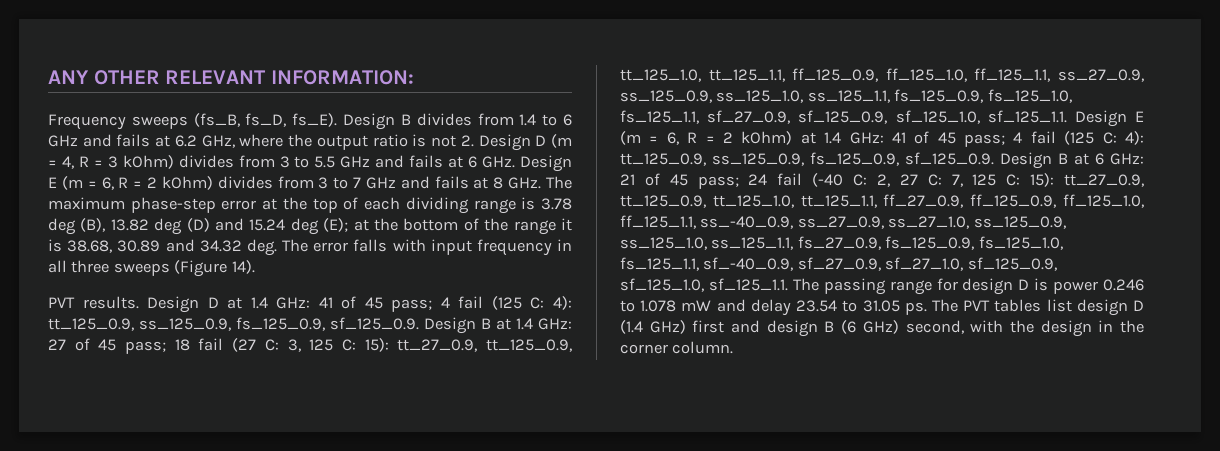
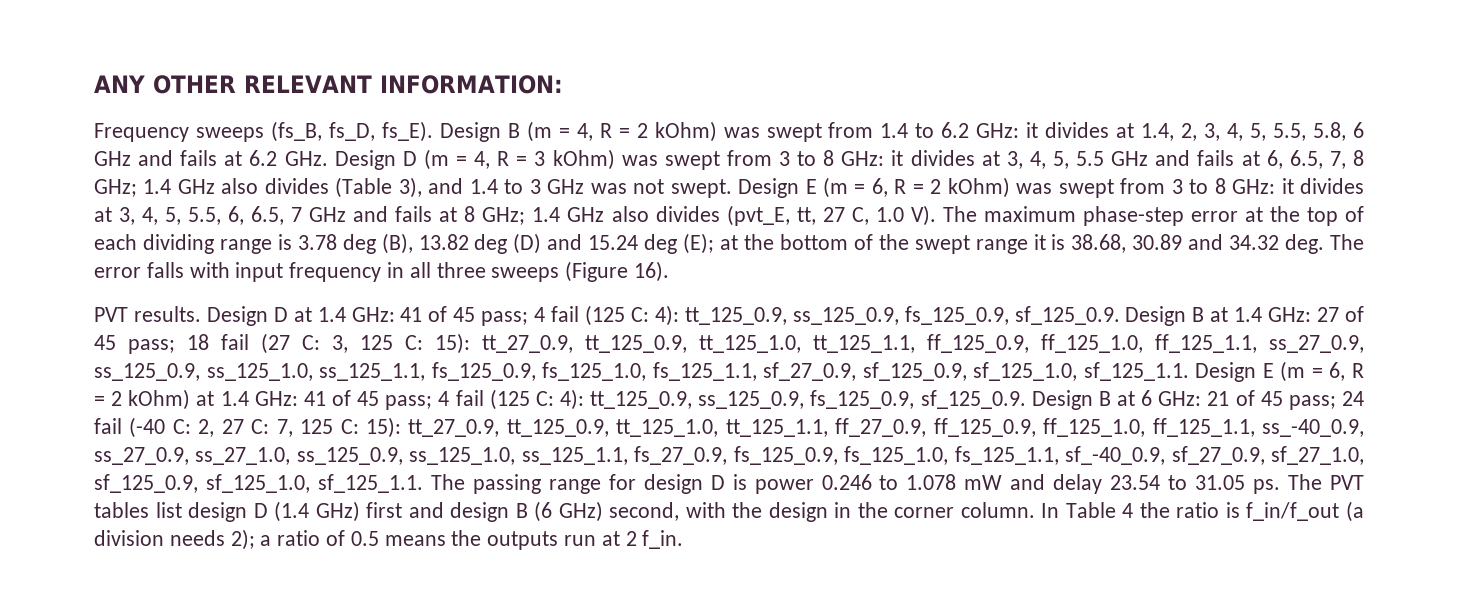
[416,113,558,126] divides from 1.4 to -> [526,121,1347,142] (m = 4, R = 2 kOhm) was swept from 1.4 to 6.2 GHz: it divides at 1.4, 2, 3, 4, 5, 5.5, 5.8,
[201,134,474,150] GHz, where the output ratio is not 2. -> [284,151,328,166] GHz.
[178,155,310,168] divides from 3 to -> [621,150,1069,170] was swept from 3 to 8 GHz: it divides at 3, 4, 5,
[468,155,572,172] [48,176,349,190] 6 GHz. Design E (m = 6, R = 2 kOhm) divides from 3 to -> [1266,150,1364,169] [94,177,1364,198] [94,206,285,225] 6, 6.5, 7, 8 GHz; 1.4 GHz also divides (Table 3), and 1.4 to 3 GHz was not swept. Design E (m = 6, R = 2 kOhm) was swept from 3 to 8 GHz: it divides at 3, 4, 5, 5.5, 6, 6.5,
[508,177,542,189] GHz. -> [482,205,936,226] GHz; 1.4 GHz also divides (pvt_E, tt, 27 C, 1.0 V).
(509, 224) none -> [914,235,970,254] swept
[231,260,255,274] 14). -> [634,261,670,282] 16).
(734, 347) none -> [1041,501,1364,522] [94,529,684,550] In Table 4 the ratio is f_in/f_out (a division needs 2); a ratio of 0.5 means the outputs run at 2 f_in.

